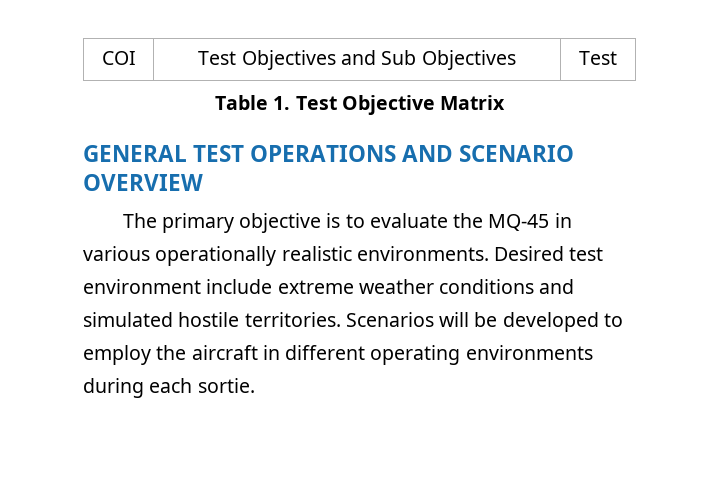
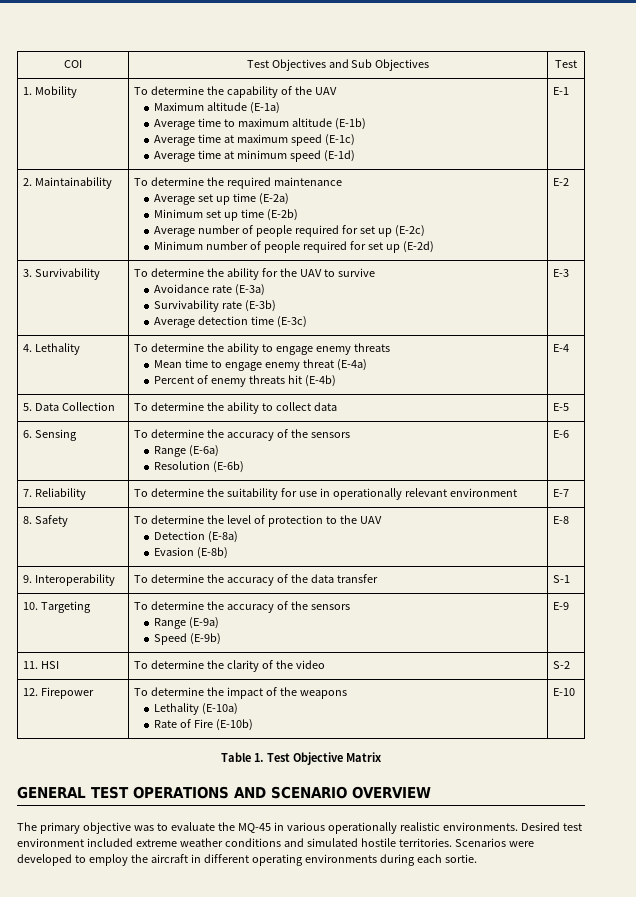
(617, 58) none -> [23,86,78,98] [134,86,338,98] [154,102,281,114] [154,118,366,130] [154,134,355,146] [154,150,355,162] [553,87,570,95] [23,177,113,189] [134,177,343,189] [154,193,290,205] [154,209,299,221] [154,225,425,237] [154,241,434,253] [553,178,570,186] [23,268,101,280] [134,268,375,280] [154,284,266,296] [154,300,277,312] [154,316,308,328] [553,269,570,277] [23,343,81,355] [134,343,390,355] [154,359,367,371] [154,375,336,387] [553,344,570,352] [23,402,116,411] [134,402,338,414] [553,403,570,411] [23,429,78,441] [134,429,351,441] [154,445,220,457] [154,461,245,473] [553,430,570,438] [23,488,87,500] [134,488,517,500] [553,489,570,497] [23,515,69,527] [134,515,382,527] [154,531,239,543] [154,547,229,559] [553,516,570,524] [23,574,116,586] [134,574,378,586] [553,575,571,583] [23,601,92,613] [134,601,351,613] [154,617,220,629] [154,633,222,645] [553,602,570,610] [23,661,60,669] [134,660,326,672] [553,661,571,669] [23,687,95,699] [134,687,348,699] [154,703,239,715] [154,719,254,731] [553,688,576,696] // 1. Mobility | To determine the capability of the UAV // Maximum altitude (E-1a) // Average time to maximum altitude (E-1b) // Average time at maximum speed (E-1c) // Average time at minimum speed (E-1d) | E-1 // 2. Maintainability | To determine the required maintenance // Average set up time (E-2a) // Minimum set up time (E-2b) // Average number of people required for set up (E-2c) // Minimum number of people required for set up (E-2d) | E-2 // 3. Survivability | To determine the ability for the UAV to survive // Avoidance rate (E-3a) // Survivability rate (E-3b) // Average detection time (E-3c) | E-3 // 4. Lethality | To determine the ability to engage enemy threats // Mean time to engage enemy threat (E-4a) // Percent of enemy threats hit (E-4b) | E-4 // 5. Data Collection | To determine the ability to collect data | E-5 // 6. Sensing | To determine the accuracy of the sensors // Range (E-6a) // Resolution (E-6b) | E-6 // 7. Reliability | To determine the suitability for use in operationally relevant environment | E-7 // 8. Safety | To determine the level of protection to the UAV // Detection (E-8a) // Evasion (E-8b) | E-8 // 9. Interoperability | To determine the accuracy of the data transfer | S-1 // 10. Targeting | To determine the accuracy of the sensors // Range (E-9a) // Speed (E-9b) | E-9 // 11. HSI | To determine the clarity of the video | S-2 // 12. Firepower | To determine the impact of the weapons // Lethality (E-10a) // Rate of Fire (E-10b) | E-10
[326,213,341,228] is -> [133,825,154,831] was
[206,279,273,294] include -> [86,838,133,847] included
[439,312,498,327] will be -> [508,841,534,847] were

